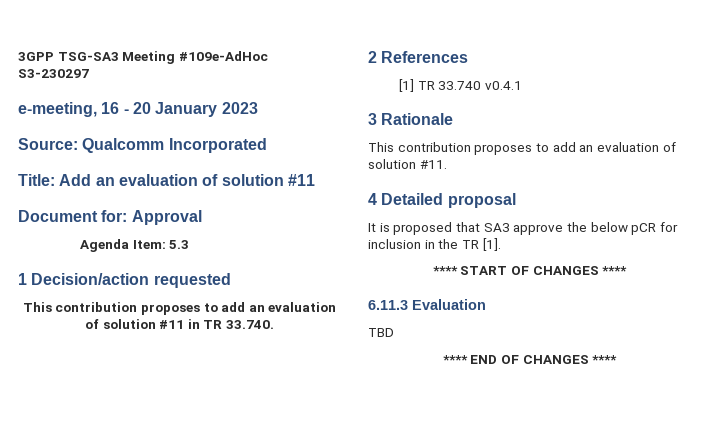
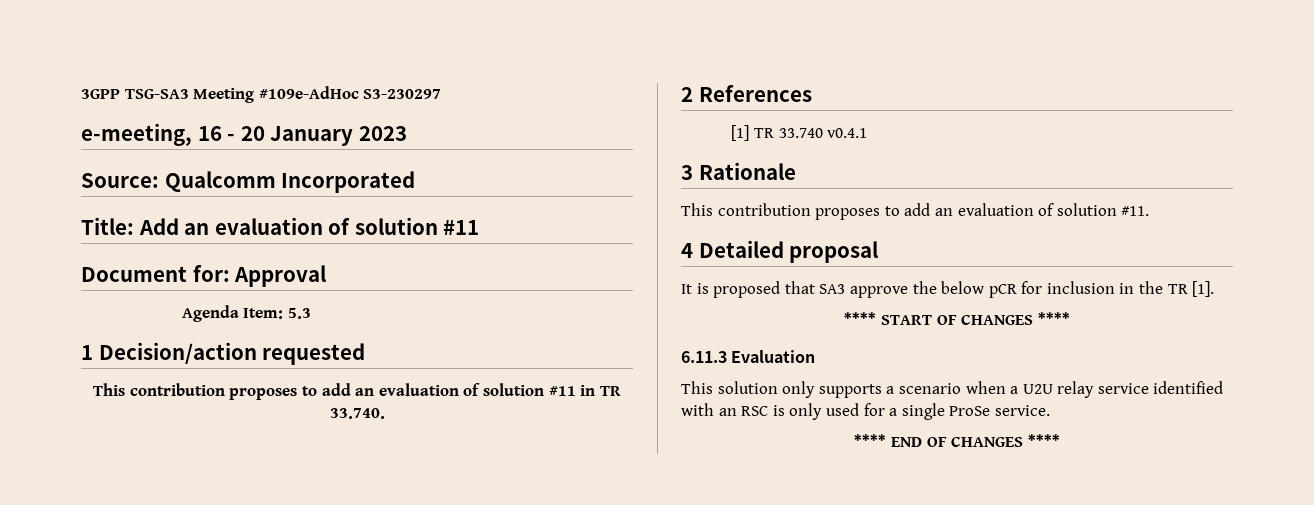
[368,328,394,337] TBD -> [681,381,1224,398] [681,403,1050,420] This solution only supports a scenario when a U2U relay service identified with an RSC is only used for a single ProSe service.

